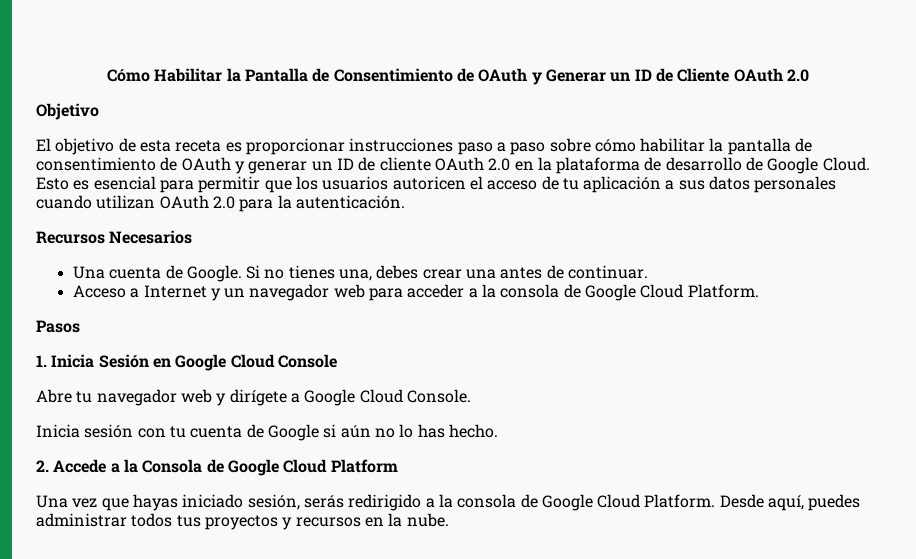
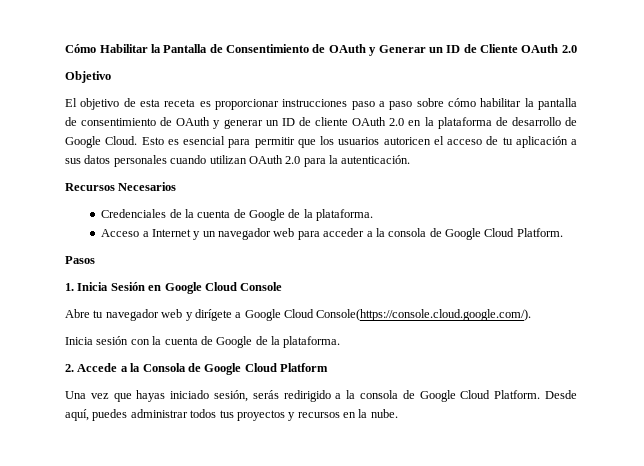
[72,265,649,282] Una cuenta de Google. Si no tienes una, debes crear una antes de continuar. -> [101,209,374,221] Credenciales de la cuenta de Google de la plataforma.
[406,389,471,403] Console. -> [316,309,532,321] Console(https://console.cloud.google.com/).
[169,424,498,441] tu cuenta de Google si aún no lo has hecho. -> [152,336,341,348] la cuenta de Google de la plataforma.

